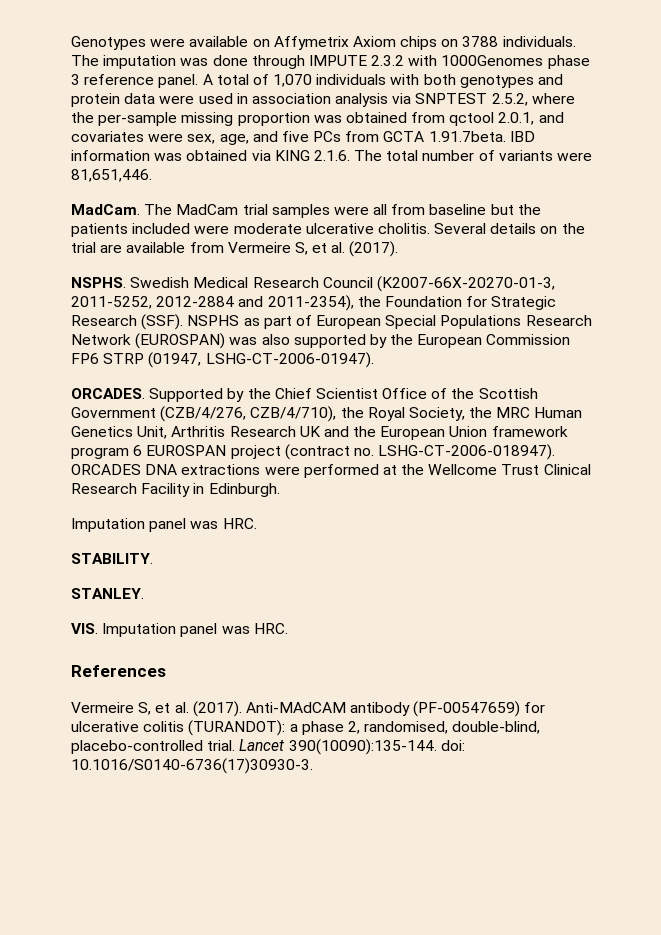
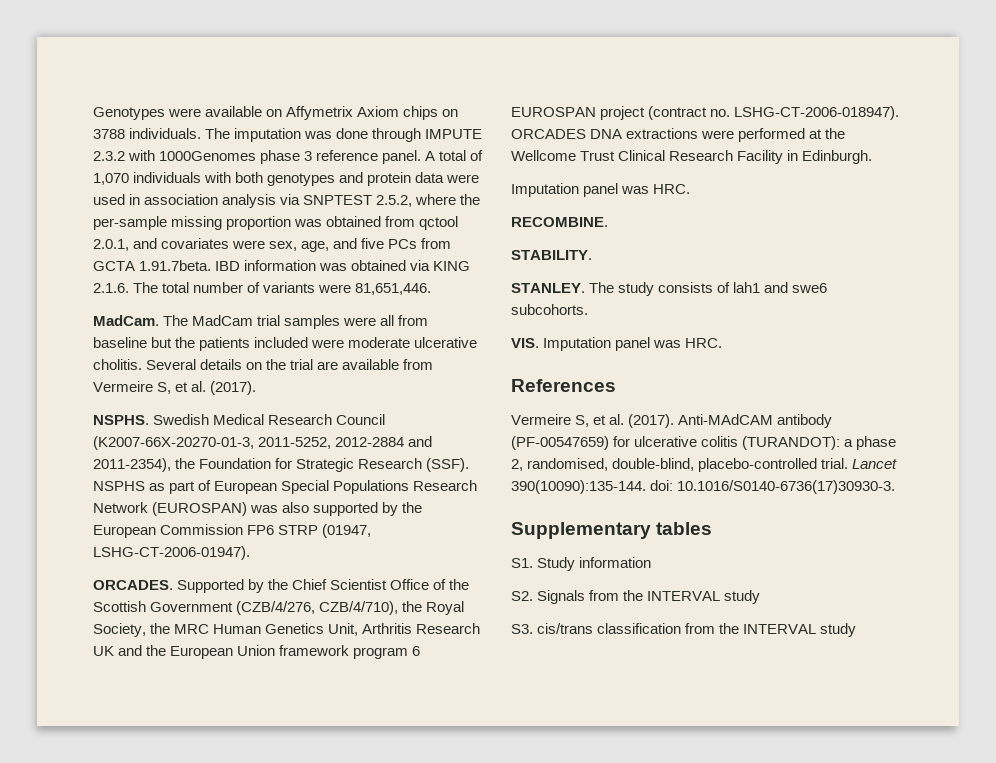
(257, 523) none -> [511,217,608,227] // RECOMBINE.
(144, 593) none -> [589,282,828,296] [511,304,588,315] The study consists of lah1 and swe6 subcohorts.
(313, 766) none -> [511,522,713,539] [511,557,652,571] [511,590,761,604] [511,623,857,637] // Supplementary tables // S1. Study information // S2. Signals from the INTERVAL study // S3. cis/trans classification from the INTERVAL study

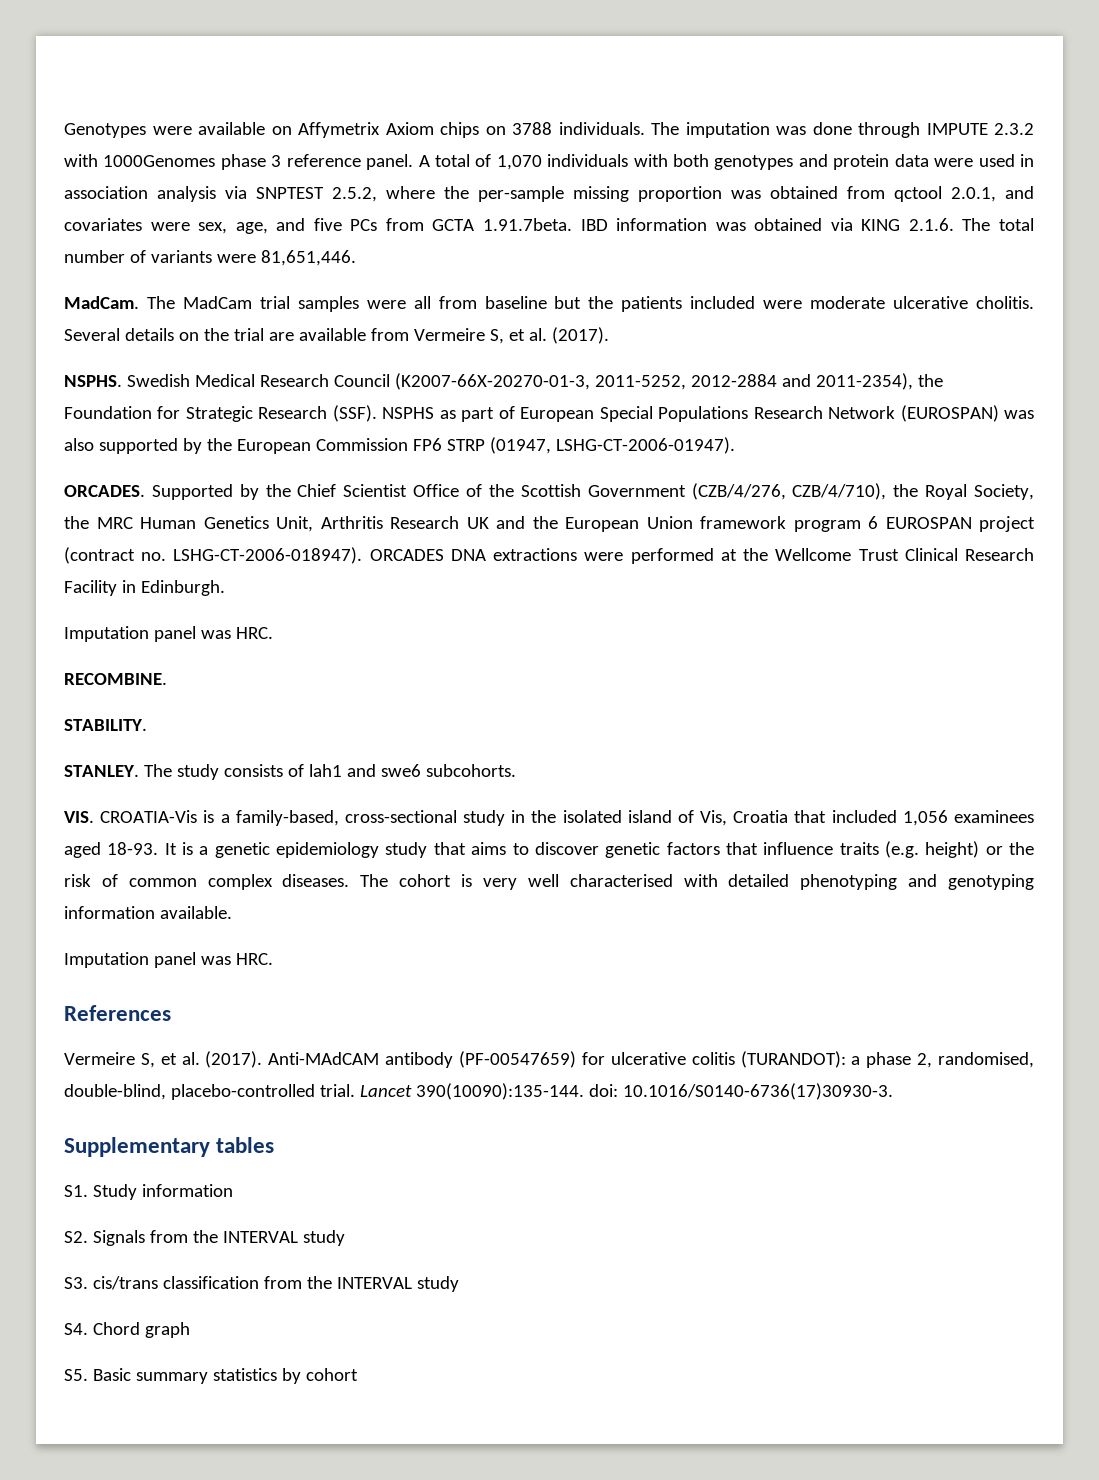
(539, 343) none -> [100,810,1034,826] [64,841,1035,858] [64,874,1034,890] [64,906,232,919] CROATIA-Vis is a family-based, cross-sectional study in the isolated island of Vis, Croatia that included 1,056 examinees aged 18-93. It is a genetic epidemiology study that aims to discover genetic factors that influence traits (e.g. height) or the risk of common complex diseases. The cohort is very well characterised with detailed phenotyping and genotyping information available. //
(857, 630) none -> [64,1322,190,1338] [64,1368,358,1384] // S4. Chord graph // S5. Basic summary statistics by cohort

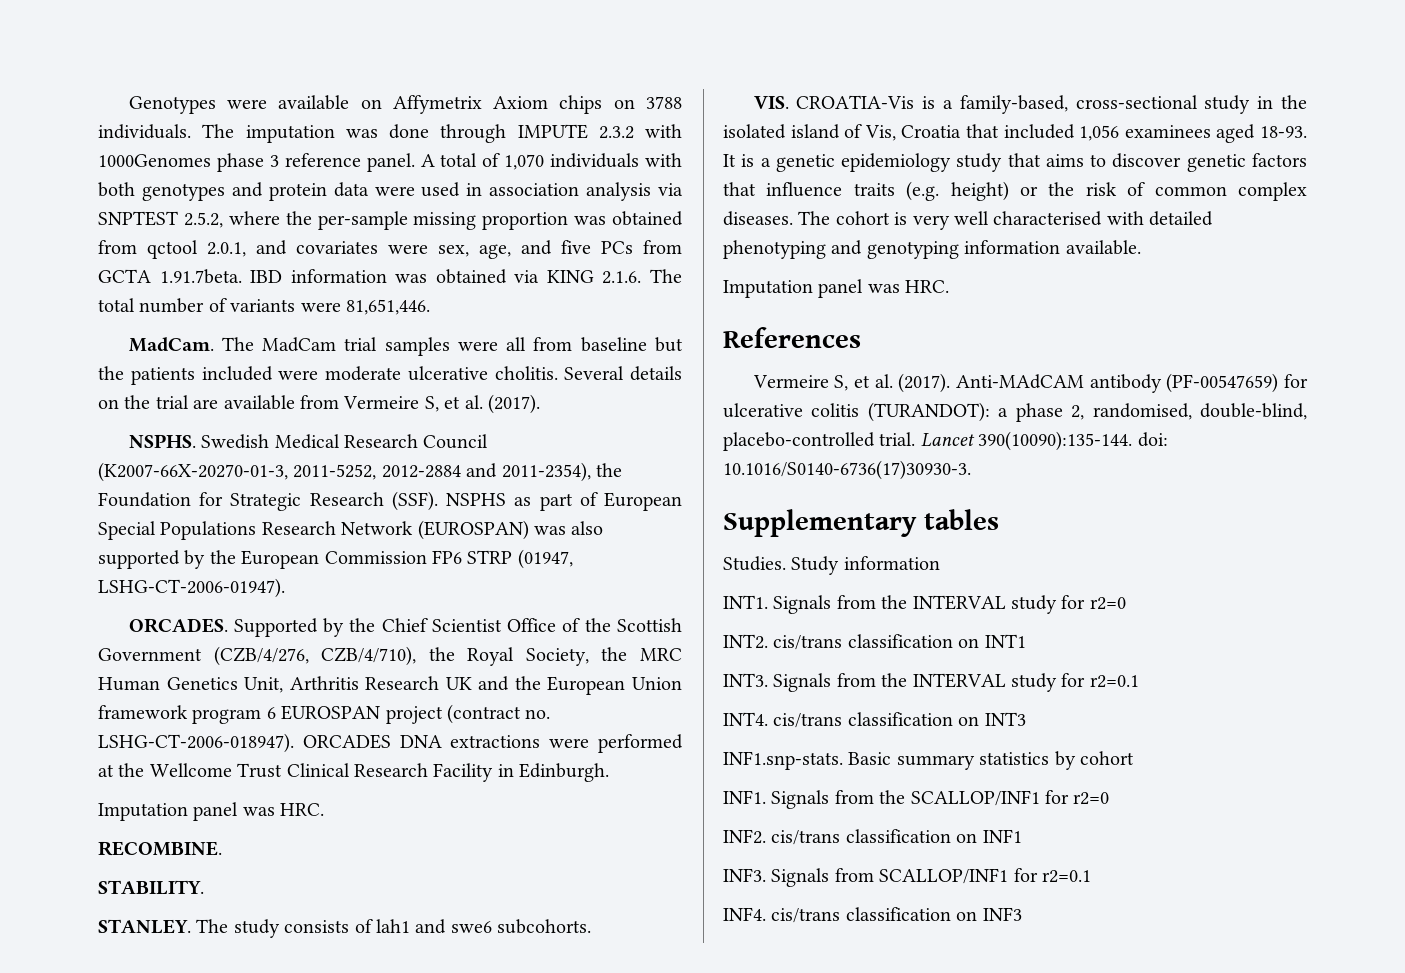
[64,1185,88,1197] S1. -> [723,556,786,571] Studies.
[64,1230,345,1246] [64,1276,459,1292] [64,1322,190,1338] [64,1369,88,1381] S2. Signals from the INTERVAL study // S3. cis/trans classification from the INTERVAL study // S4. Chord graph // S5. -> [723,595,1126,614] [723,634,1026,650] [723,673,1139,692] [723,712,1026,728] [723,751,843,770] INT1. Signals from the INTERVAL study for r2=0 // INT2. cis/trans classification on INT1 // INT3. Signals from the INTERVAL study for r2=0.1 // INT4. cis/trans classification on INT3 // INF1.snp-stats.
(358, 1374) none -> [723,790,1110,809] [723,829,1022,845] [723,868,1091,887] [723,907,1022,923] // INF1. Signals from the SCALLOP/INF1 for r2=0 // INF2. cis/trans classification on INF1 // INF3. Signals from SCALLOP/INF1 for r2=0.1 // INF4. cis/trans classification on INF3

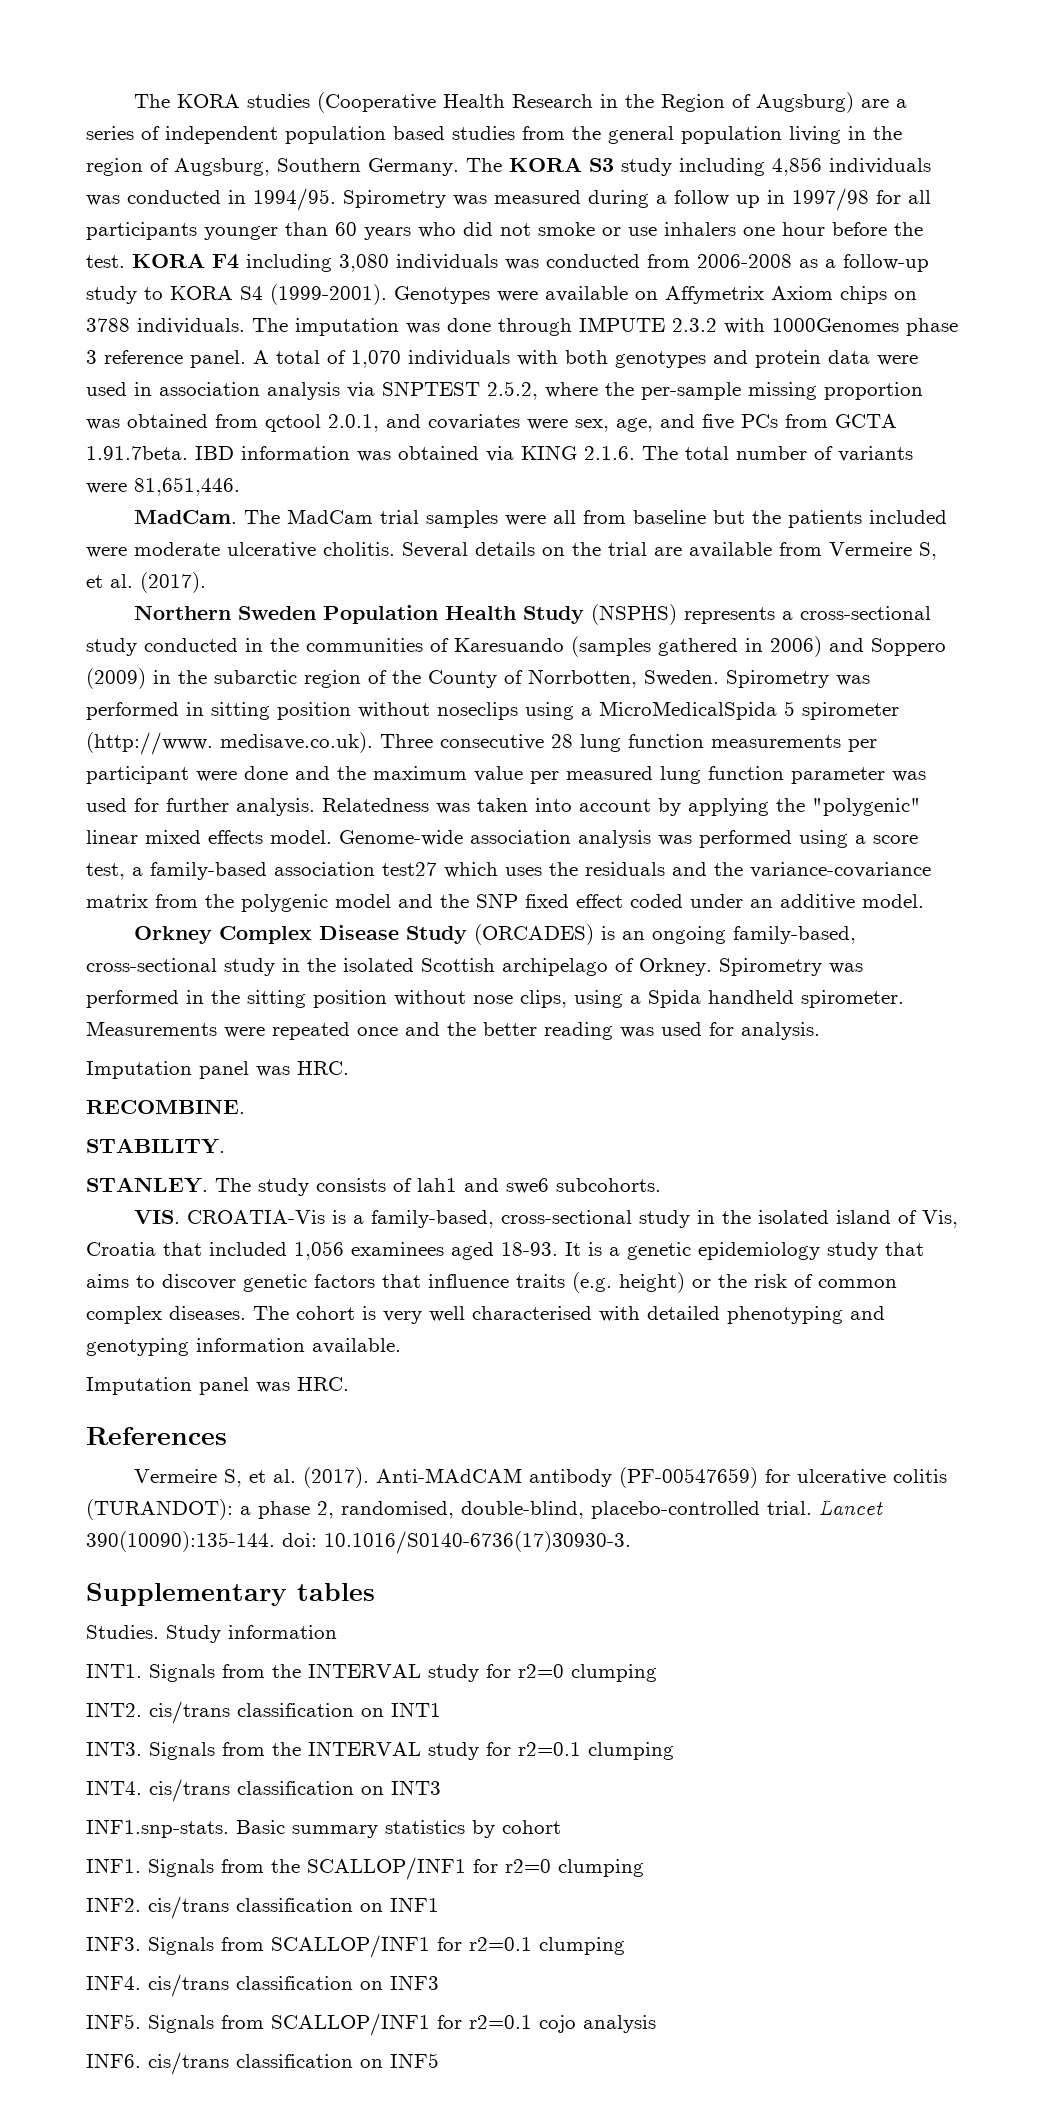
(128, 105) none -> [133,92,907,113] [86,126,902,144] [86,157,931,176] [86,188,931,211] [86,222,923,240] [86,253,929,272] [86,284,387,305] The KORA studies (Cooperative Health Research in the Region of Augsburg) are a series of independent population based studies from the general population living in the region of Augsburg, Southern Germany. The KORA S3 study including 4,856 individuals was conducted in 1994/95. Spirometry was measured during a follow up in 1997/98 for all participants younger than 60 years who did not smoke or use inhalers one hour before the test. KORA F4 including 3,080 individuals was conducted from 2006-2008 as a follow-up study to KORA S4 (1999-2001).
[128,434,489,449] [98,462,622,482] [98,491,682,511] [98,520,604,540] [98,549,573,569] [98,578,285,598] [128,618,682,637] [98,646,682,666] [98,676,682,695] [98,704,551,724] [98,733,683,753] [98,763,610,782] NSPHS. Swedish Medical Research Council (K2007-66X-20270-01-3, 2011-5252, 2012-2884 and 2011-2354), the Foundation for Strategic Research (SSF). NSPHS as part of European Special Populations Research Network (EUROSPAN) was also supported by the European Commission FP6 STRP (01947, LSHG-CT-2006-01947). // ORCADES. Supported by the Chief Scientist Office of the Scottish Government (CZB/4/276, CZB/4/710), the Royal Society, the MRC Human Genetics Unit, Arthritis Research UK and the European Union framework program 6 EUROSPAN project (contract no. LSHG-CT-2006-018947). ORCADES DNA extractions were performed at the Wellcome Trust Clinical Research Facility in Edinburgh. -> [133,604,931,625] [86,636,946,657] [86,668,870,689] [86,701,899,720] [86,732,877,755] [86,766,926,784] [86,798,921,816] [86,830,918,848] [86,862,931,880] [86,893,924,912] [133,924,856,945] [86,958,863,976] [86,990,904,1008] [86,1021,820,1040] Northern Sweden Population Health Study (NSPHS) represents a cross-sectional study conducted in the communities of Karesuando (samples gathered in 2006) and Soppero (2009) in the subarctic region of the County of Norrbotten, Sweden. Spirometry was performed in sitting position without noseclips using a MicroMedicalSpida 5 spirometer (http://www. medisave.co.uk). Three consecutive 28 lung function measurements per participant were done and the maximum value per measured lung function parameter was used for further analysis. Relatedness was taken into account by applying the "polygenic" linear mixed effects model. Genome-wide association analysis was performed using a score test, a family-based association test27 which uses the residuals and the variance-covariance matrix from the polygenic model and the SNP fixed effect coded under an additive model. // Orkney Complex Disease Study (ORCADES) is an ongoing family-based, cross-sectional study in the isolated Scottish archipelago of Orkney. Spirometry was performed in the sitting position without nose clips, using a Spida handheld spirometer. Measurements were repeated once and the better reading was used for analysis.
(1126, 603) none -> [571,1664,657,1682] clumping
(1139, 681) none -> [588,1742,674,1760] clumping
(1110, 798) none -> [558,1859,644,1877] clumping
(1091, 876) none -> [539,1937,625,1955] clumping
(1022, 914) none -> [86,2013,656,2036] [86,2052,439,2075] // INF5. Signals from SCALLOP/INF1 for r2=0.1 cojo analysis // INF6. cis/trans classification on INF5

